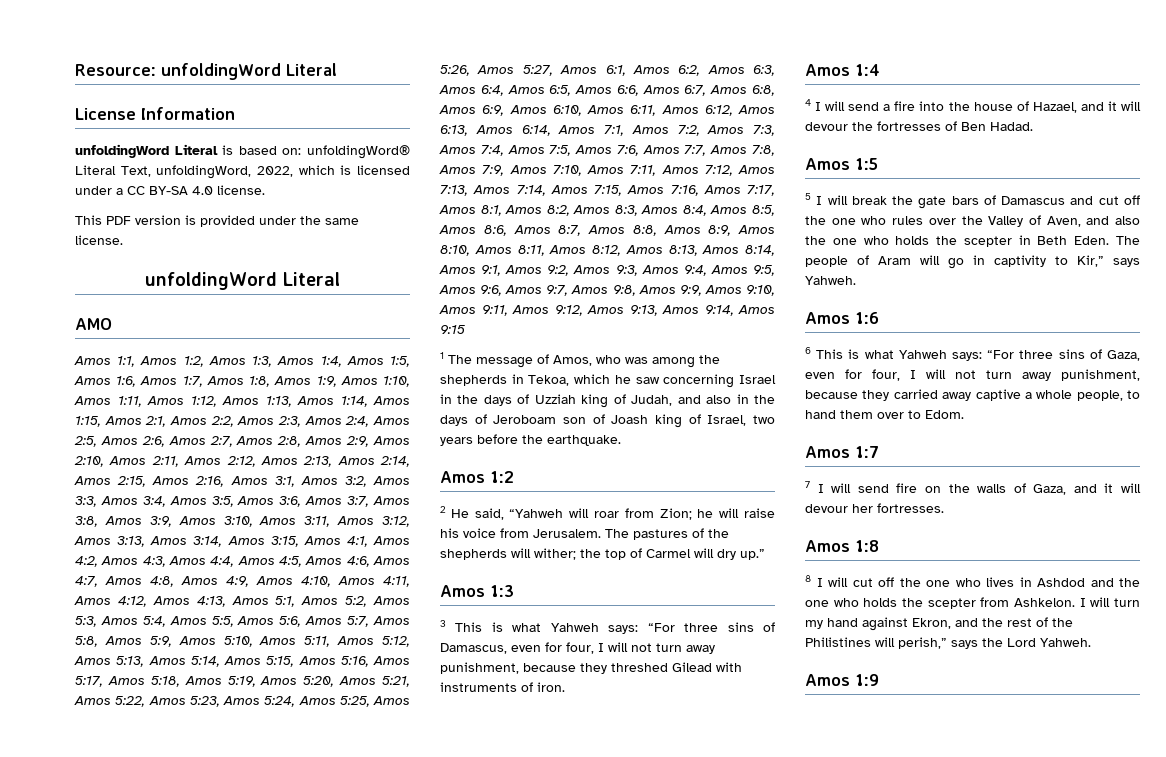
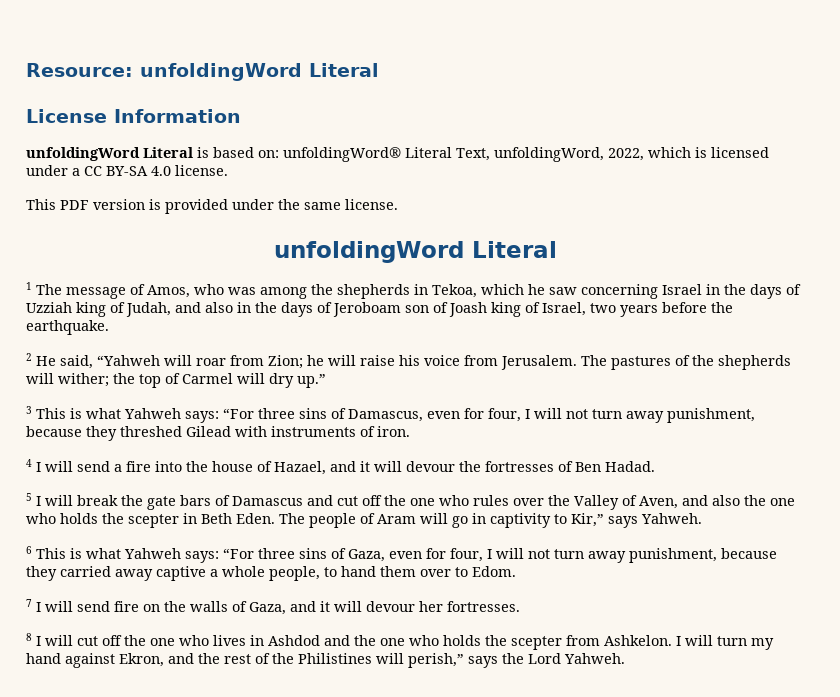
[75,318,112,330] [74,356,411,367] [74,376,410,387] [74,396,410,407] [75,416,410,427] [74,436,410,447] [74,456,410,467] [74,476,410,487] [75,496,410,507] [75,516,410,527] [74,536,410,547] [75,556,410,567] [75,576,410,587] [74,596,410,607] [75,616,410,627] [75,636,410,647] [74,656,410,667] [75,676,410,687] [74,696,410,707] [440,65,775,76] [439,85,775,96] [439,105,775,116] [440,125,775,136] [439,145,775,156] [439,165,775,176] [440,185,775,196] [439,205,775,216] [439,225,775,236] [440,245,775,256] [439,265,775,276] [439,285,775,296] [439,305,775,316] [440,325,465,334] // AMO // Amos 1:1, Amos 1:2, Amos 1:3, Amos 1:4, Amos 1:5, Amos 1:6, Amos 1:7, Amos 1:8, Amos 1:9, Amos 1:10, Amos 1:11, Amos 1:12, Amos 1:13, Amos 1:14, Amos 1:15, Amos 2:1, Amos 2:2, Amos 2:3, Amos 2:4, Amos 2:5, Amos 2:6, Amos 2:7, Amos 2:8, Amos 2:9, Amos 2:10, Amos 2:11, Amos 2:12, Amos 2:13, Amos 2:14, Amos 2:15, Amos 2:16, Amos 3:1, Amos 3:2, Amos 3:3, Amos 3:4, Amos 3:5, Amos 3:6, Amos 3:7, Amos 3:8, Amos 3:9, Amos 3:10, Amos 3:11, Amos 3:12, Amos 3:13, Amos 3:14, Amos 3:15, Amos 4:1, Amos 4:2, Amos 4:3, Amos 4:4, Amos 4:5, Amos 4:6, Amos 4:7, Amos 4:8, Amos 4:9, Amos 4:10, Amos 4:11, Amos 4:12, Amos 4:13, Amos 5:1, Amos 5:2, Amos 5:3, Amos 5:4, Amos 5:5, Amos 5:6, Amos 5:7, Amos 5:8, Amos 5:9, Amos 5:10, Amos 5:11, Amos 5:12, Amos 5:13, Amos 5:14, Amos 5:15, Amos 5:16, Amos 5:17, Amos 5:18, Amos 5:19, Amos 5:20, Amos 5:21, Amos 5:22, Amos 5:23, Amos 5:24, Amos 5:25, Amos 5:26, Amos 5:27, Amos 6:1, Amos 6:2, Amos 6:3, Amos 6:4, Amos 6:5, Amos 6:6, Amos 6:7, Amos 6:8, Amos 6:9, Amos 6:10, Amos 6:11, Amos 6:12, Amos 6:13, Amos 6:14, Amos 7:1, Amos 7:2, Amos 7:3, Amos 7:4, Amos 7:5, Amos 7:6, Amos 7:7, Amos 7:8, Amos 7:9, Amos 7:10, Amos 7:11, Amos 7:12, Amos 7:13, Amos 7:14, Amos 7:15, Amos 7:16, Amos 7:17, Amos 8:1, Amos 8:2, Amos 8:3, Amos 8:4, Amos 8:5, Amos 8:6, Amos 8:7, Amos 8:8, Amos 8:9, Amos 8:10, Amos 8:11, Amos 8:12, Amos 8:13, Amos 8:14, Amos 9:1, Amos 9:2, Amos 9:3, Amos 9:4, Amos 9:5, Amos 9:6, Amos 9:7, Amos 9:8, Amos 9:9, Amos 9:10, Amos 9:11, Amos 9:12, Amos 9:13, Amos 9:14, Amos 9:15 -> (557, 249) none
[440,471,514,483] // Amos 1:2 -> (109, 327) none
[440,585,514,597] // Amos 1:3 -> (326, 381) none
[805,64,880,76] // Amos 1:4 -> (410, 431) none
[805,158,878,170] // Amos 1:5 -> (655, 466) none
[805,312,879,324] // Amos 1:6 -> (702, 518) none
[805,446,879,458] // Amos 1:7 -> (516, 571) none
[805,540,879,552] // Amos 1:8 -> (520, 606) none
[805,674,879,686] // Amos 1:9 -> (625, 658) none

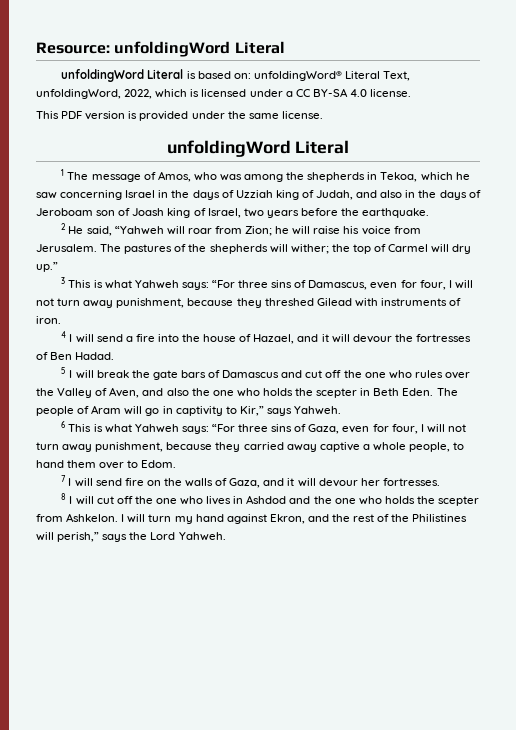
[26,109,241,123] // License Information -> (285, 47) none

